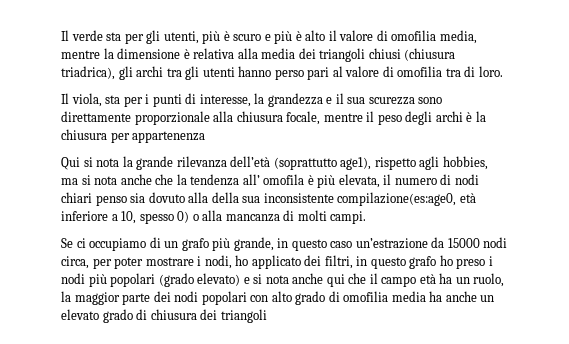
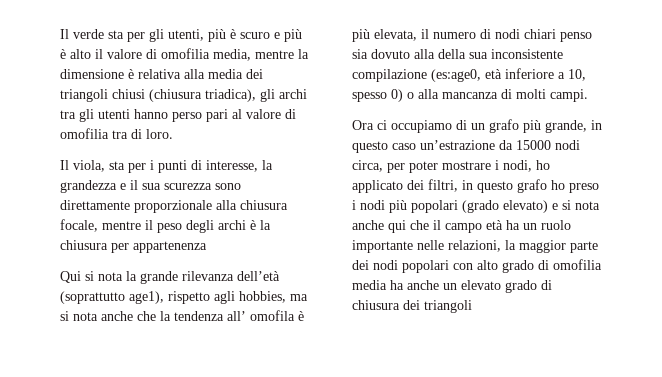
[61,66,115,80] triadrica), -> [205,89,256,102] triadica),
[337,192,457,206] compilazione(es:age0, -> [352,69,481,82] compilazione (es:age0,
[61,238,73,248] Se -> [352,120,374,130] Ora
[473,273,505,287] ruolo, -> [541,220,571,230] [352,240,501,253] ruolo importante nelle relazioni,

